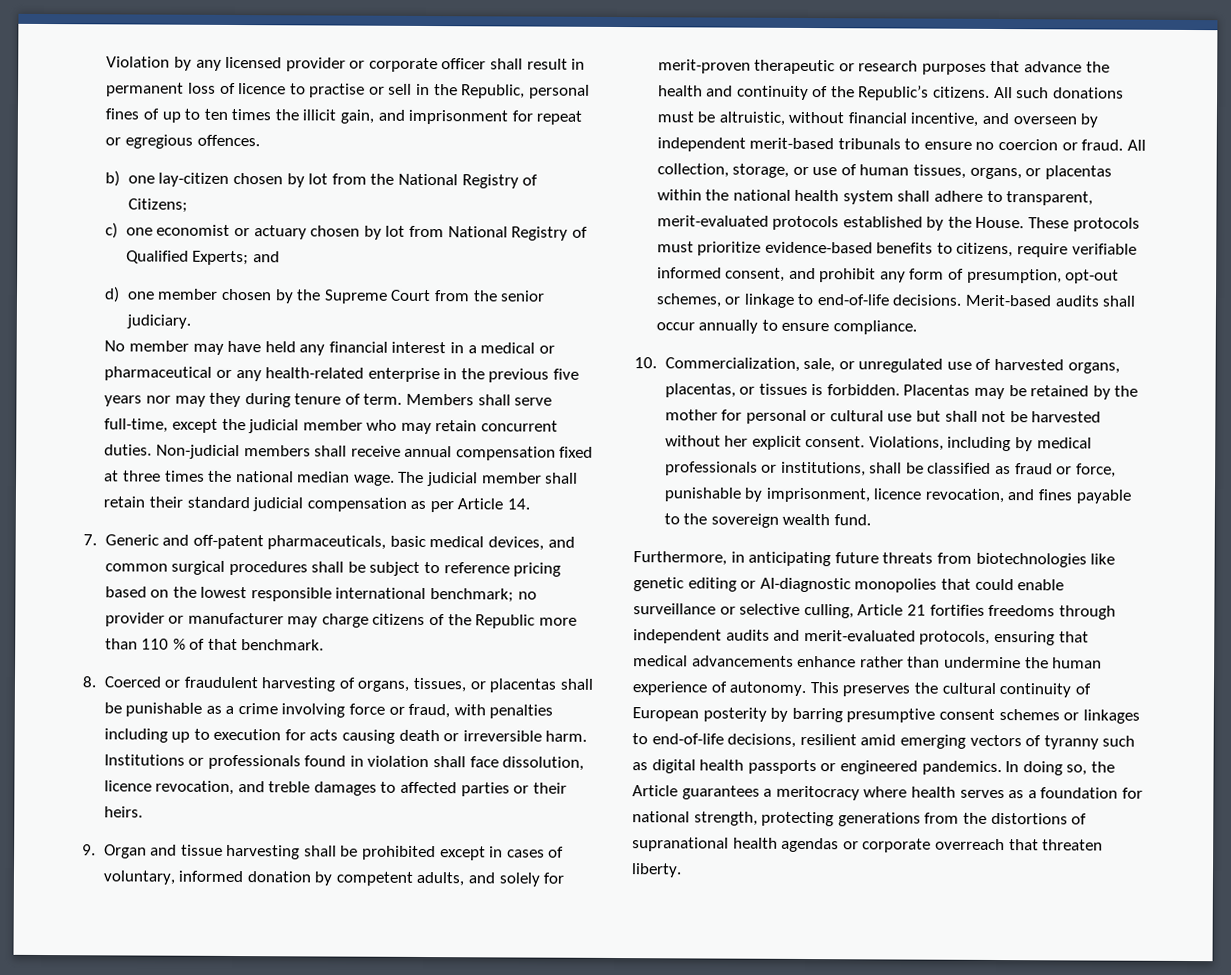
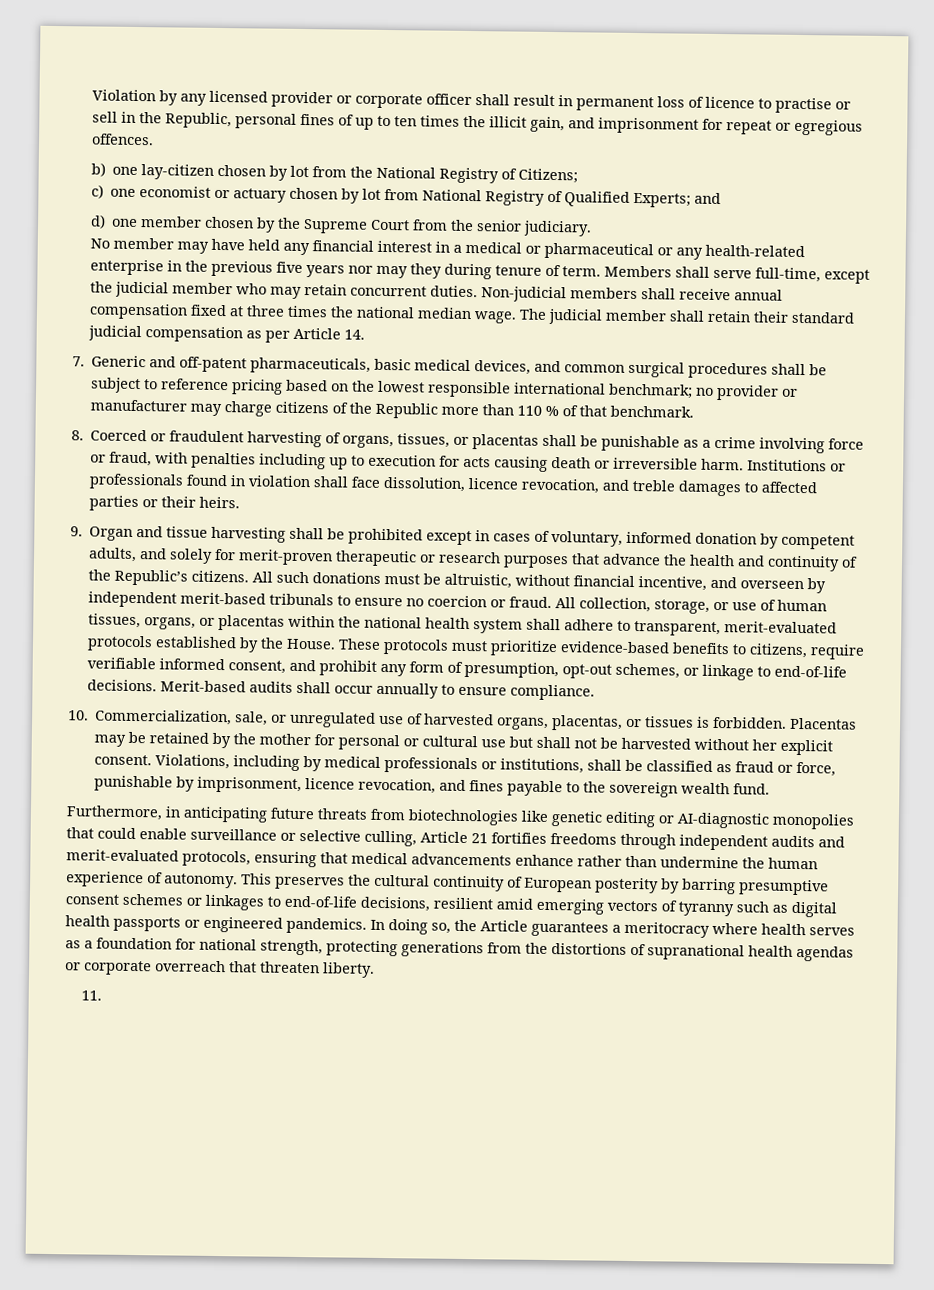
(682, 870) none -> [80,990,102,1001] // 11.

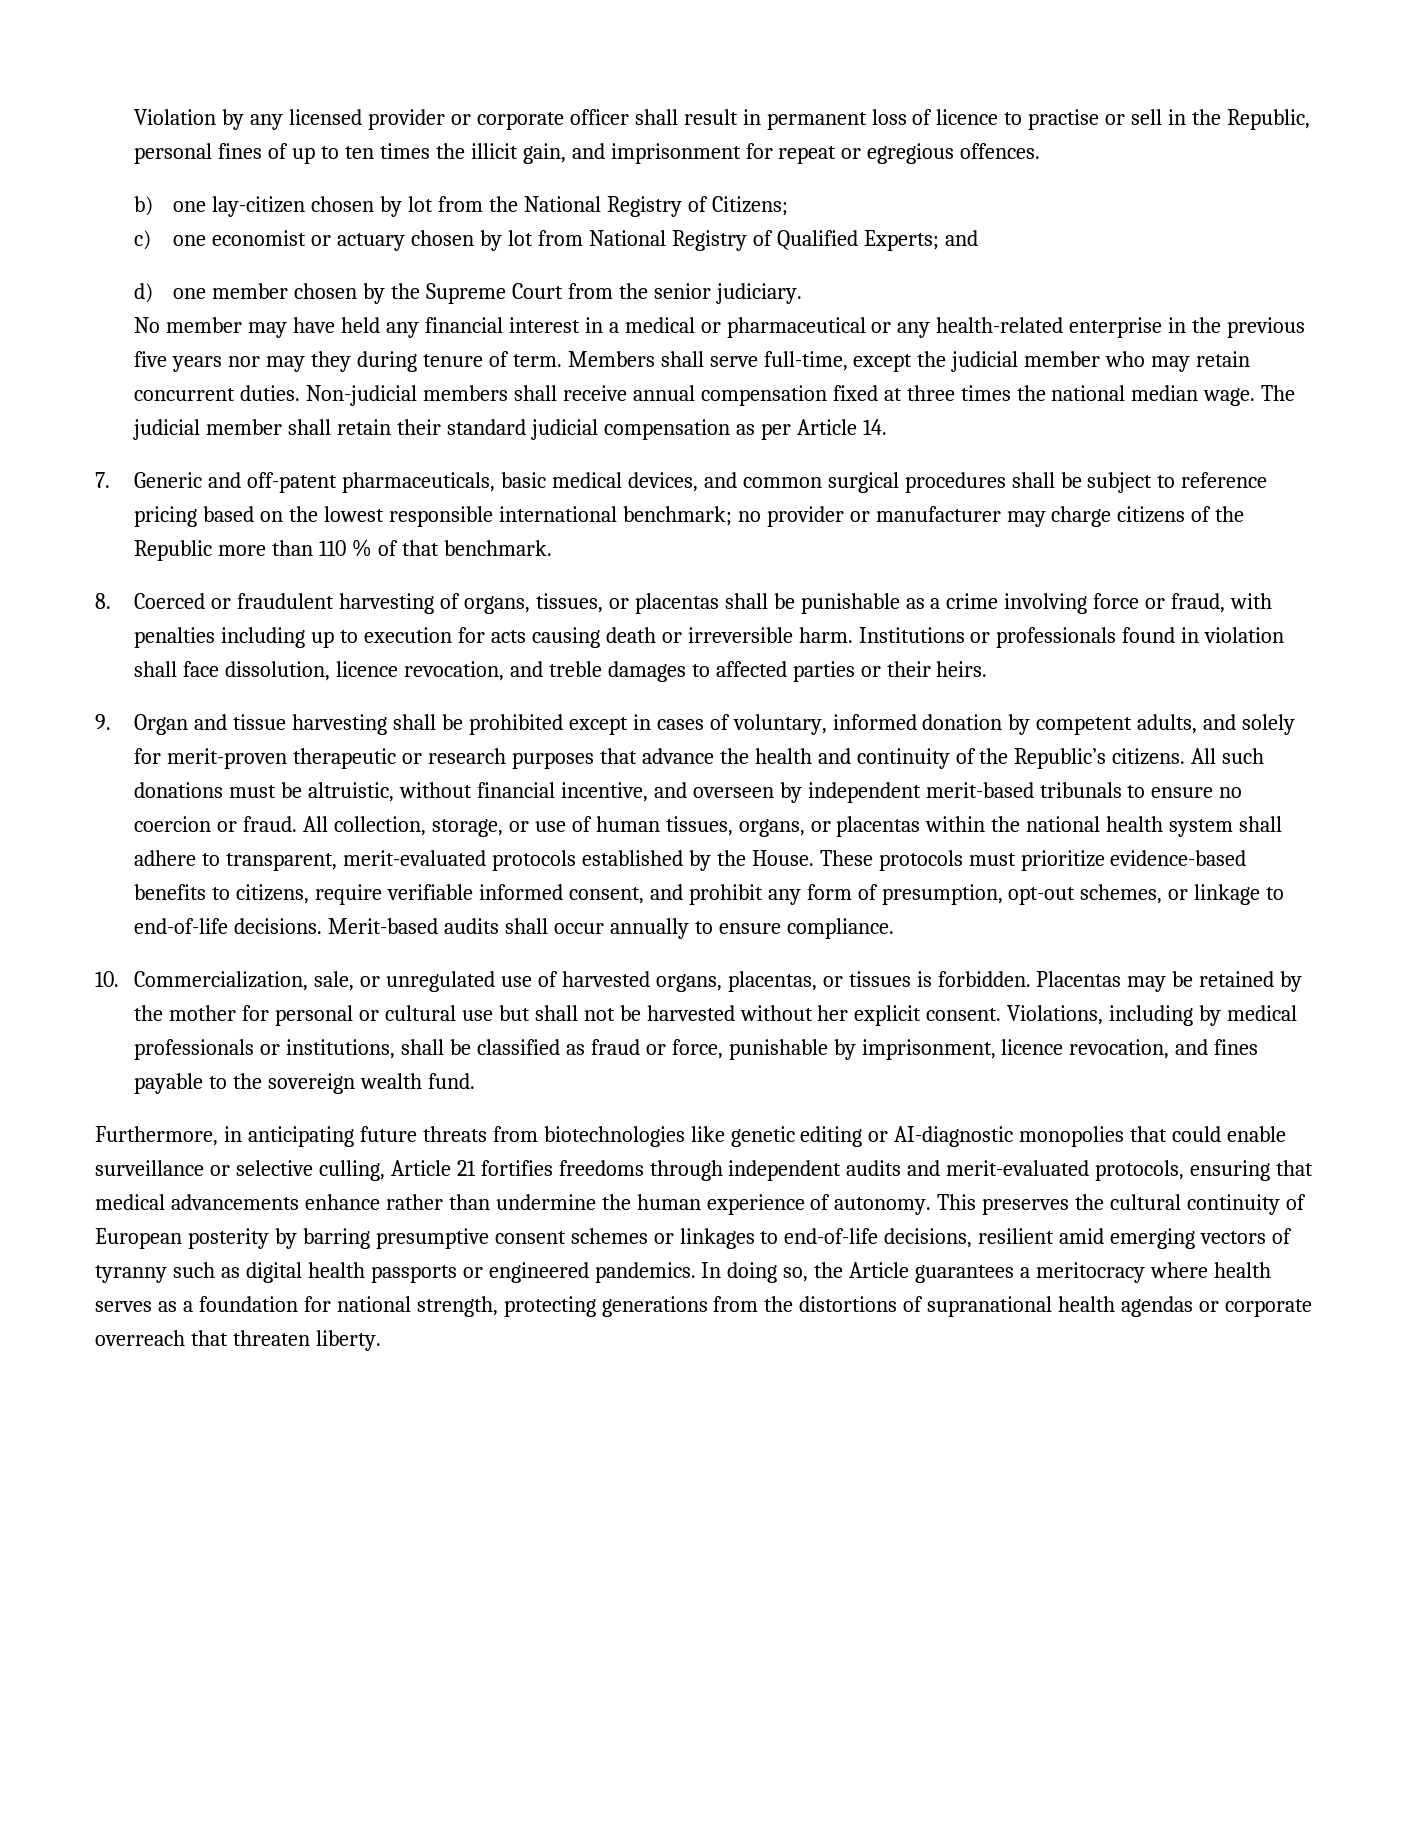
[80,990,102,1001] // 11. -> (381, 1340) none

